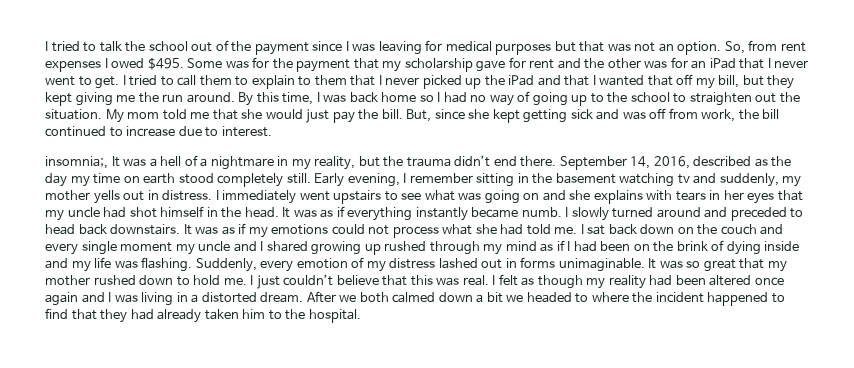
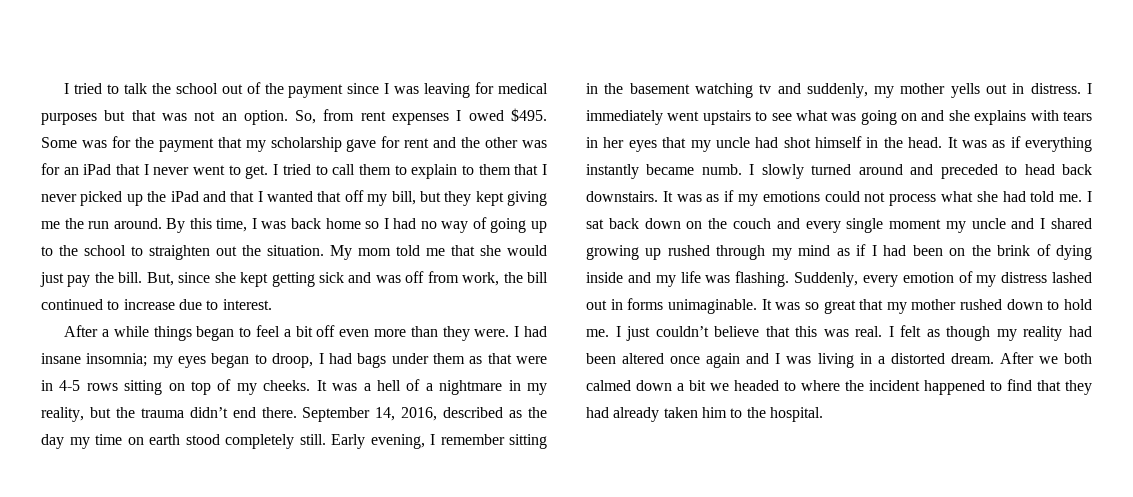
[45,156,108,169] insomnia;, -> [64,325,547,341] [41,353,547,368] [41,379,311,395] After a while things began to feel a bit off even more than they were. I had insane insomnia; my eyes began to droop, I had bags under them as that were in 4-5 rows sitting on top of my cheeks.

